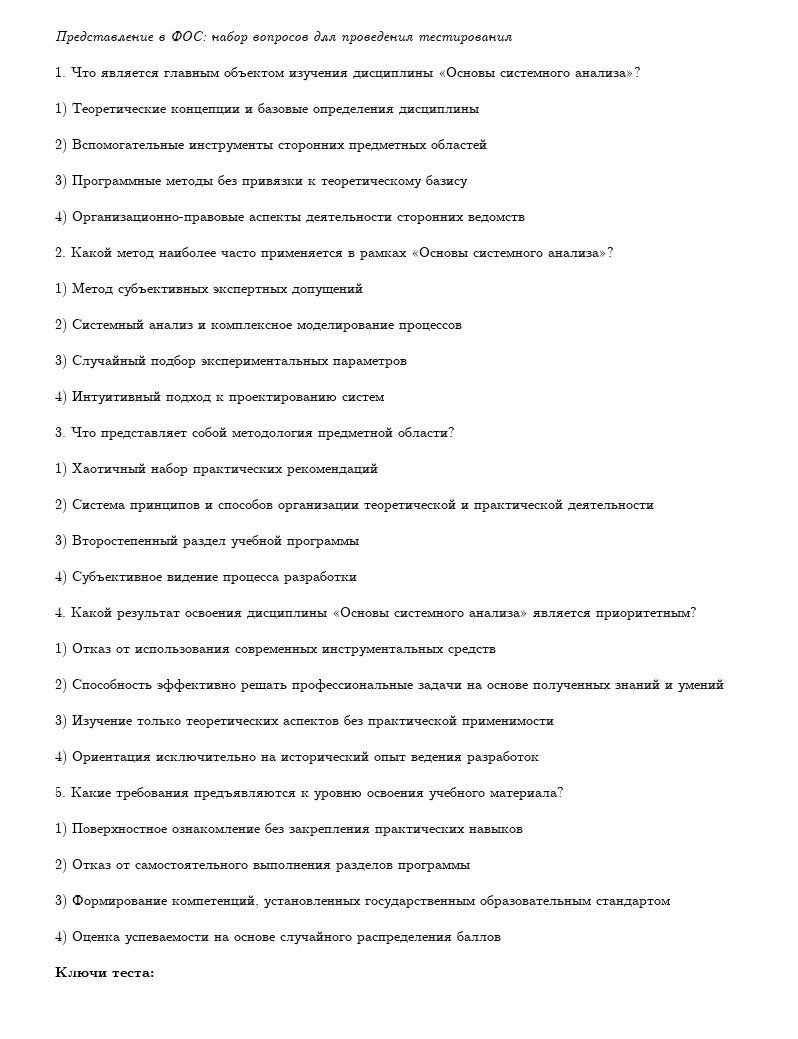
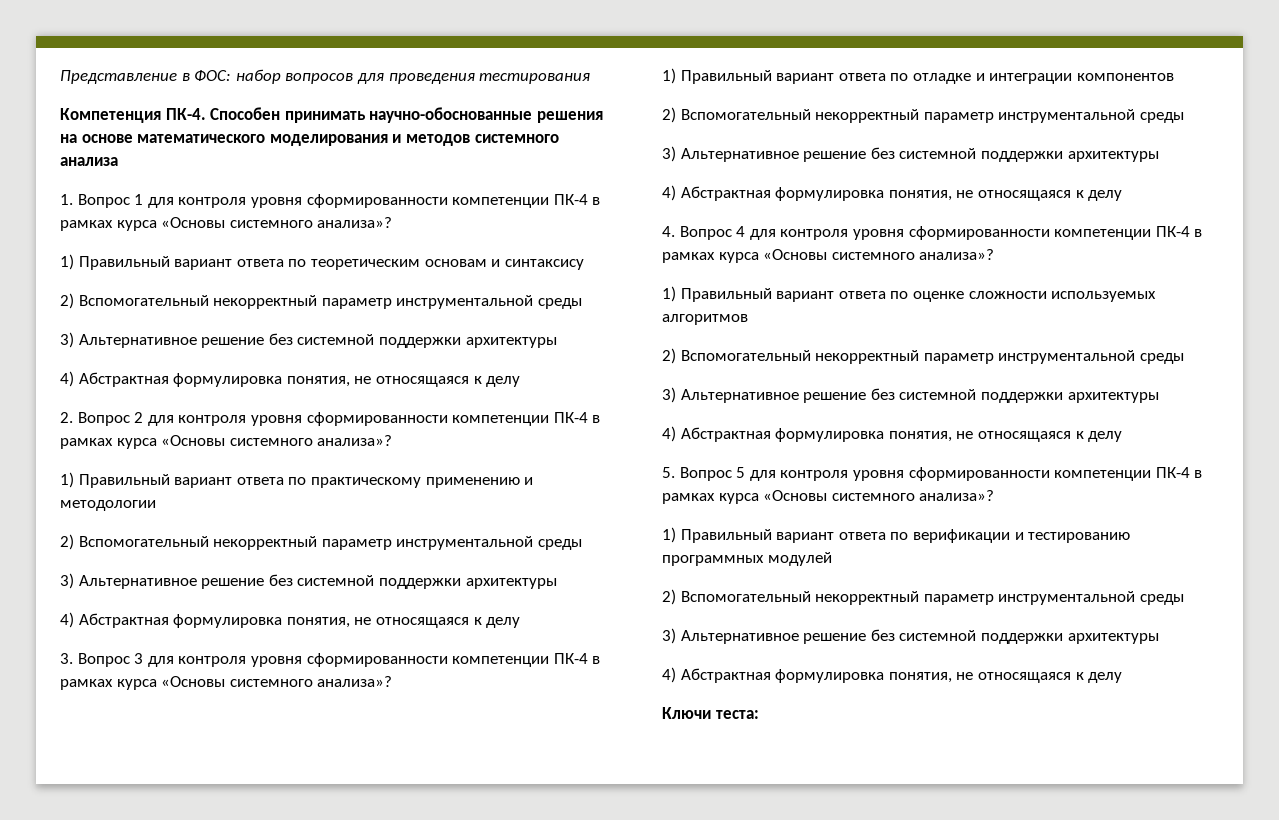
[55,67,641,81] [55,102,479,117] [55,138,487,153] [55,174,468,189] [55,210,525,225] [55,247,614,260] [55,282,363,297] [55,318,462,333] [55,354,407,369] [55,390,384,405] [55,427,455,440] [55,462,378,477] [55,498,654,513] [55,534,359,549] [55,570,357,585] [55,607,697,621] [55,642,496,657] [55,678,724,693] [55,714,554,729] [55,750,539,765] [55,786,564,801] [55,822,523,837] [55,858,470,873] [55,894,670,909] [55,930,501,945] 1. Что является главным объектом изучения дисциплины «Основы системного анализа»? // 1) Теоретические концепции и базовые определения дисциплины // 2) Вспомогательные инструменты сторонних предметных областей // 3) Программные методы без привязки к теоретическому базису // 4) Организационно-правовые аспекты деятельности сторонних ведомств // 2. Какой метод наиболее часто применяется в рамках «Основы системного анализа»? // 1) Метод субъективных экспертных допущений // 2) Системный анализ и комплексное моделирование процессов // 3) Случайный подбор экспериментальных параметров // 4) Интуитивный подход к проектированию систем // 3. Что представляет собой методология предметной области? // 1) Хаотичный набор практических рекомендаций // 2) Система принципов и способов организации теоретической и практической деятельности // 3) Второстепенный раздел учебной программы // 4) Субъективное видение процесса разработки // 4. Какой результат освоения дисциплины «Основы системного анализа» является приоритетным? // 1) Отказ от использования современных инструментальных средств // 2) Способность эффективно решать профессиональные задачи на основе полученных знаний и умений // 3) Изучение только теоретических аспектов без практической применимости // 4) Ориентация исключительно на исторический опыт ведения разработок // 5. Какие требования предъявляются к уровню освоения учебного материала? // 1) Поверхностное ознакомление без закрепления практических навыков // 2) Отказ от самостоятельного выполнения разделов программы // 3) Формирование компетенций, установленных государственным образовательным стандартом // 4) Оценка успеваемости на основе случайного распределения баллов -> [60,107,603,123] [60,134,559,146] [60,157,118,166] [60,194,601,208] [60,217,393,231] [60,254,584,270] [60,293,582,309] [60,332,557,348] [60,371,521,387] [60,412,601,426] [60,435,393,449] [60,472,534,488] [60,500,156,511] [60,534,582,550] [60,573,557,589] [60,612,521,628] [60,653,601,667] [60,676,393,690] [662,68,1174,84] [662,107,1184,123] [662,146,1159,162] [662,185,1123,201] [662,226,1203,240] [662,249,995,263] [662,286,1157,302] [662,314,748,325] [662,348,1184,364] [662,387,1159,403] [662,426,1123,442] [662,467,1203,481] [662,490,995,504] [662,527,1131,543] [662,552,832,566] [662,589,1184,605] [662,628,1159,644] [662,667,1123,683] Компетенция ПК-4. Способен принимать научно-обоснованные решения на основе математического моделирования и методов системного анализа // 1. Вопрос 1 для контроля уровня сформированности компетенции ПК-4 в рамках курса «Основы системного анализа»? // 1) Правильный вариант ответа по теоретическим основам и синтаксису // 2) Вспомогательный некорректный параметр инструментальной среды // 3) Альтернативное решение без системной поддержки архитектуры // 4) Абстрактная формулировка понятия, не относящаяся к делу // 2. Вопрос 2 для контроля уровня сформированности компетенции ПК-4 в рамках курса «Основы системного анализа»? // 1) Правильный вариант ответа по практическому применению и методологии // 2) Вспомогательный некорректный параметр инструментальной среды // 3) Альтернативное решение без системной поддержки архитектуры // 4) Абстрактная формулировка понятия, не относящаяся к делу // 3. Вопрос 3 для контроля уровня сформированности компетенции ПК-4 в рамках курса «Основы системного анализа»? // 1) Правильный вариант ответа по отладке и интеграции компонентов // 2) Вспомогательный некорректный параметр инструментальной среды // 3) Альтернативное решение без системной поддержки архитектуры // 4) Абстрактная формулировка понятия, не относящаяся к делу // 4. Вопрос 4 для контроля уровня сформированности компетенции ПК-4 в рамках курса «Основы системного анализа»? // 1) Правильный вариант ответа по оценке сложности используемых алгоритмов // 2) Вспомогательный некорректный параметр инструментальной среды // 3) Альтернативное решение без системной поддержки архитектуры // 4) Абстрактная формулировка понятия, не относящаяся к делу // 5. Вопрос 5 для контроля уровня сформированности компетенции ПК-4 в рамках курса «Основы системного анализа»? // 1) Правильный вариант ответа по верификации и тестированию программных модулей // 2) Вспомогательный некорректный параметр инструментальной среды // 3) Альтернативное решение без системной поддержки архитектуры // 4) Абстрактная формулировка понятия, не относящаяся к делу

